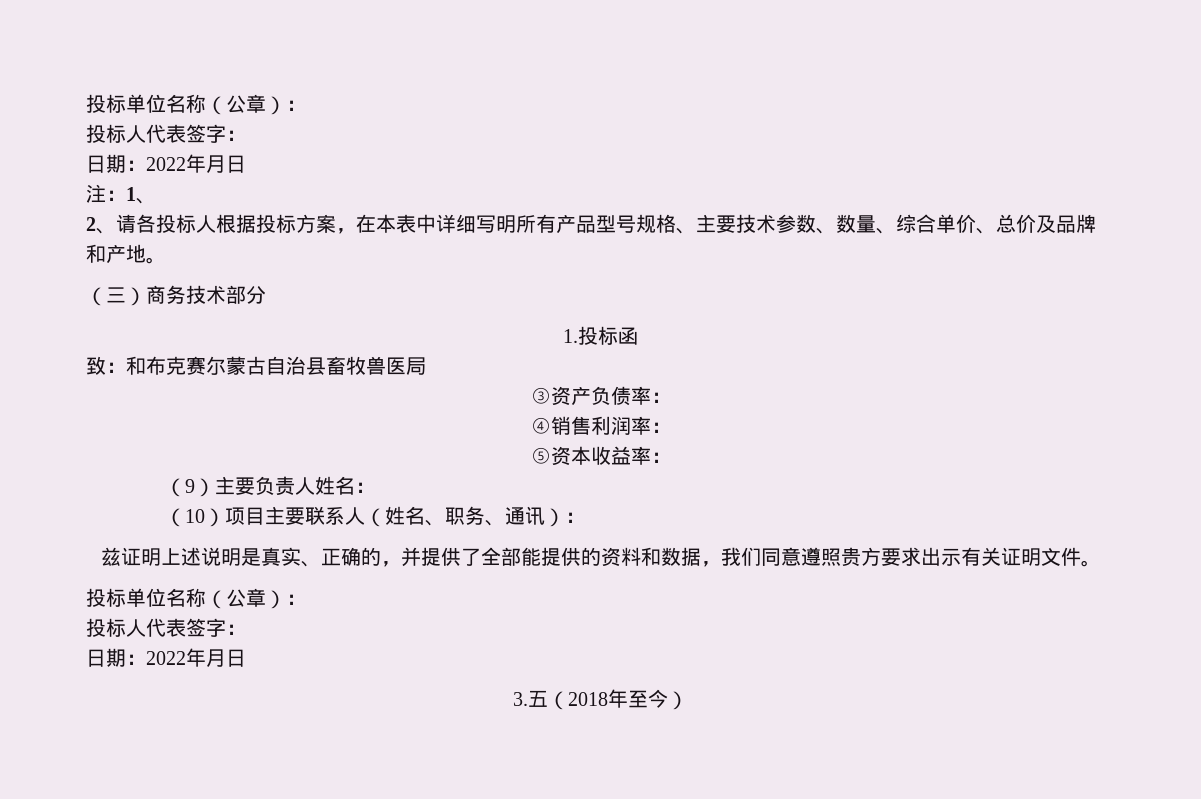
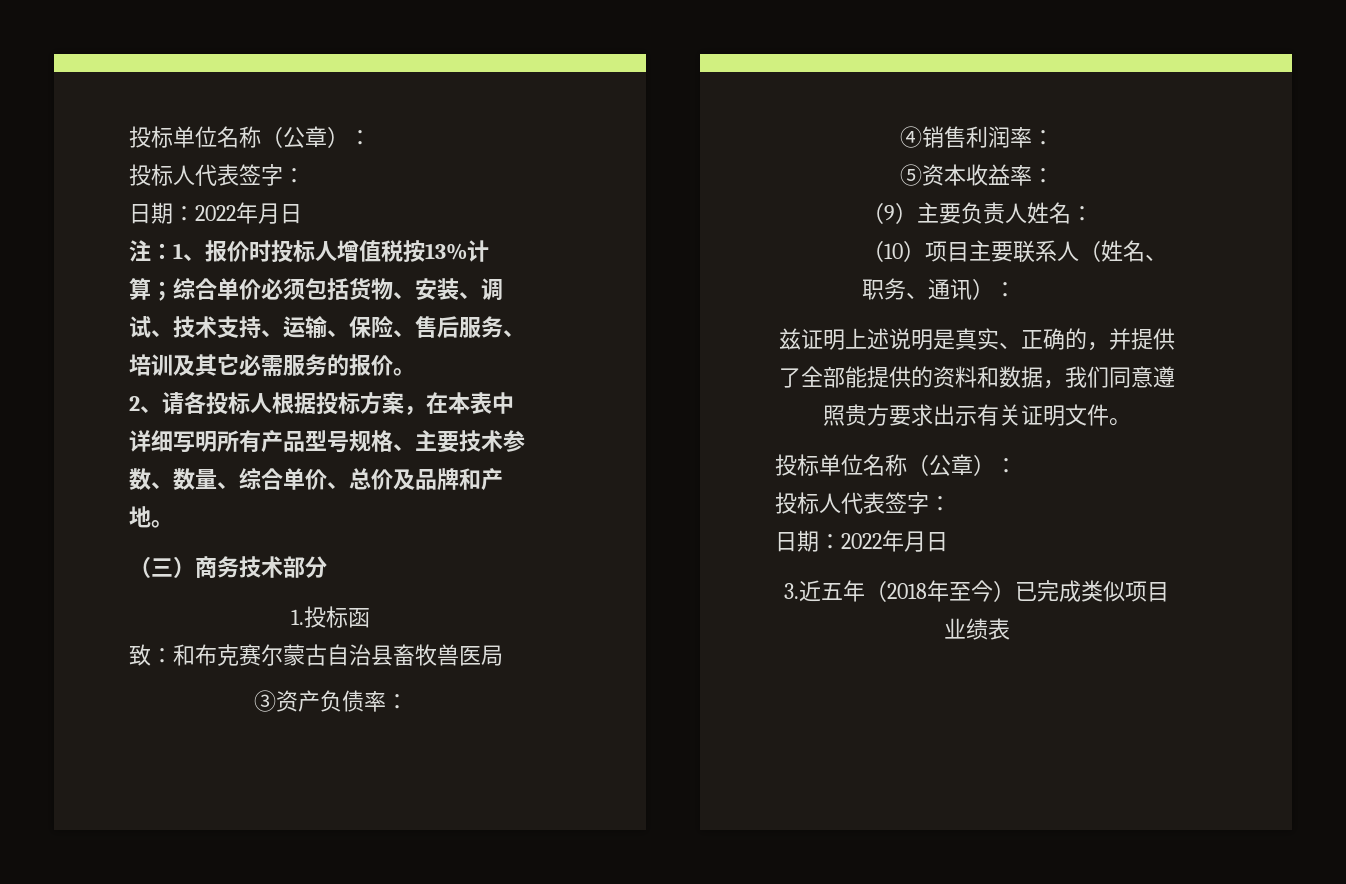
(156, 201) none -> [205,240,489,263] [129,278,503,301] [129,315,525,338] [129,354,415,377] 报价时投标人增值税按13%计算；综合单价必须包括货物、安装、调试、技术支持、运输、保险、售后服务、培训及其它必需服务的报价。
[528,690,548,707] 五 -> [799,580,865,602] 近五年
(688, 700) none -> [1015,580,1169,602] [943,618,1010,640] 已完成类似项目业绩表

